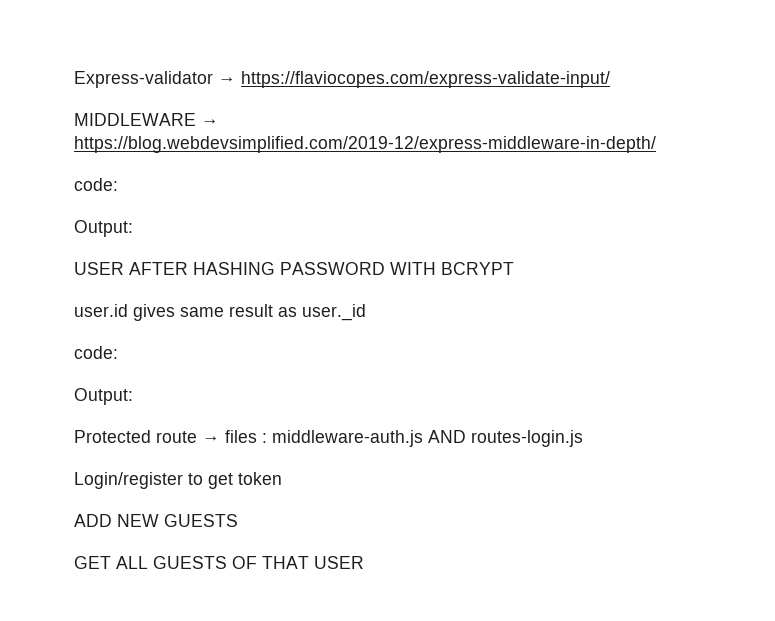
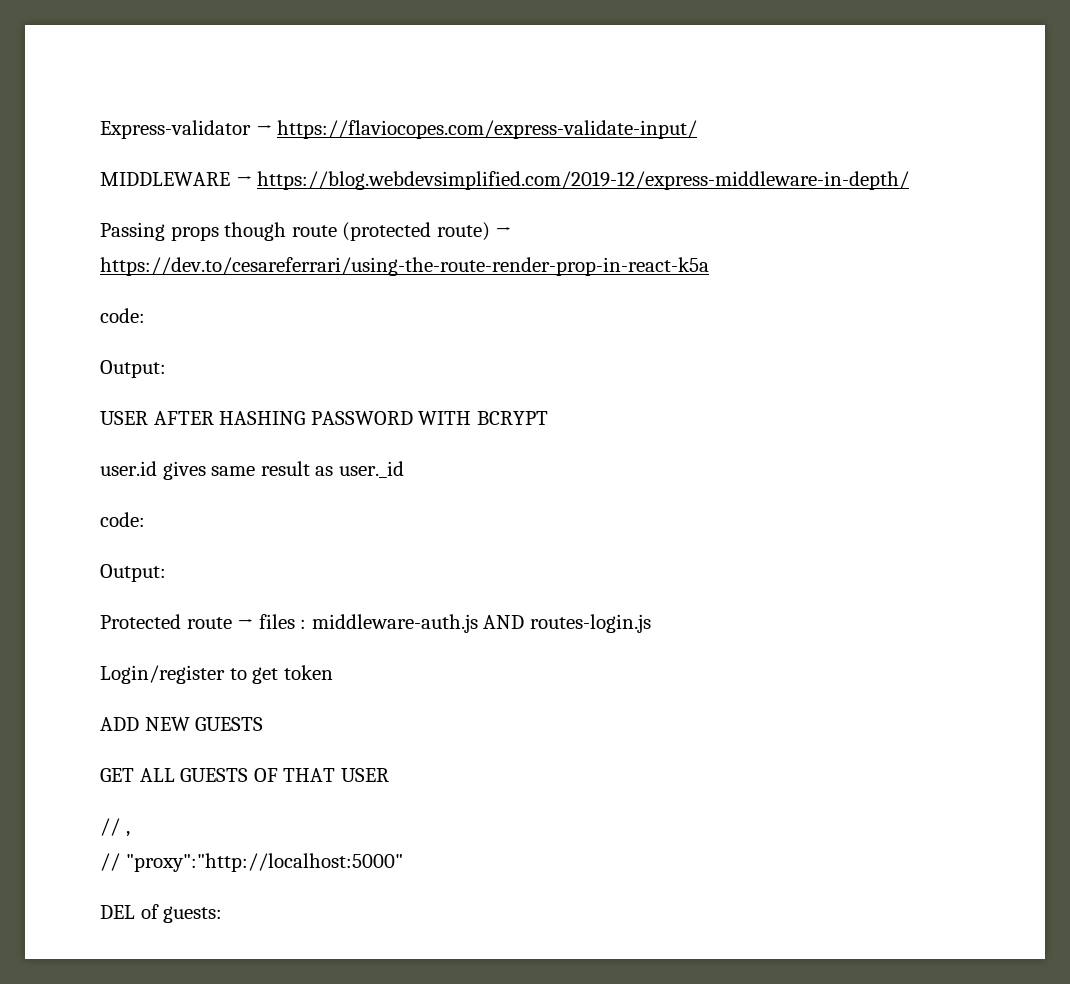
(656, 144) none -> [100,222,512,241] [100,257,709,276] // Passing props though route (protected route) → https://dev.to/cesareferrari/using-the-route-render-prop-in-react-k5a
(364, 562) none -> [100,818,130,837] [100,853,403,872] [100,904,223,923] // // , // // "proxy":"http://localhost:5000" // DEL of guests:

